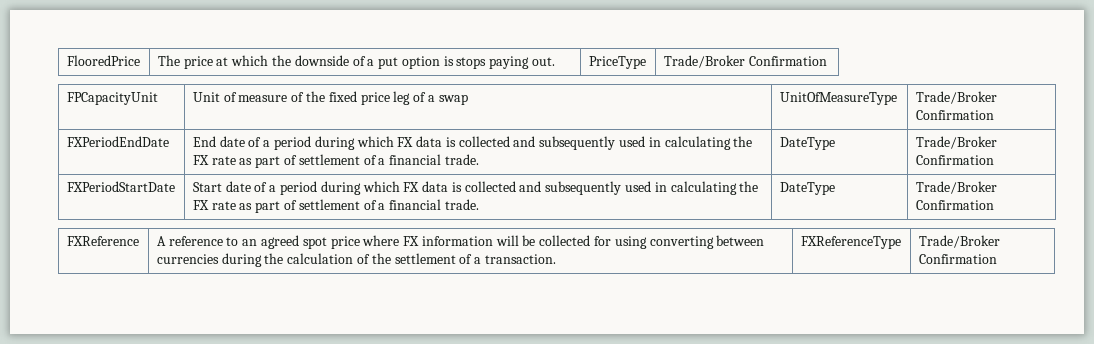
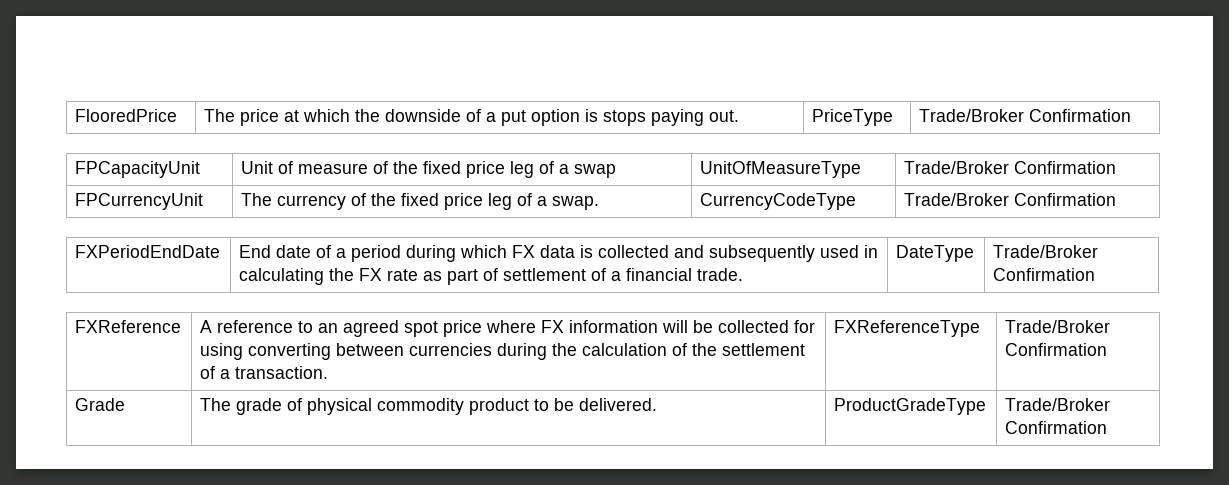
[66,136,169,147] [192,136,753,150] [192,154,479,168] [779,137,835,150] [915,136,997,149] [915,155,994,165] [66,181,175,192] [192,182,222,192] FXPeriodEndDate | End date of a period during which FX data is collected and subsequently used in calculating the FX rate as part of settlement of a financial trade. | DateType | Trade/Broker Confirmation // FXPeriodStartDate | Start -> [75,193,204,210] [241,193,600,210] [700,193,857,210] [904,193,1117,206] [75,245,221,258] [239,245,272,258] FPCurrencyUnit | The currency of the fixed price leg of a swap. | CurrencyCodeType | Trade/Broker Confirmation // FXPeriodEndDate | End
(997, 259) none -> [75,398,126,411] [200,398,658,415] [834,398,987,415] [1005,398,1111,411] [1005,421,1108,434] // Grade | The grade of physical commodity product to be delivered. | ProductGradeType | Trade/Broker Confirmation

